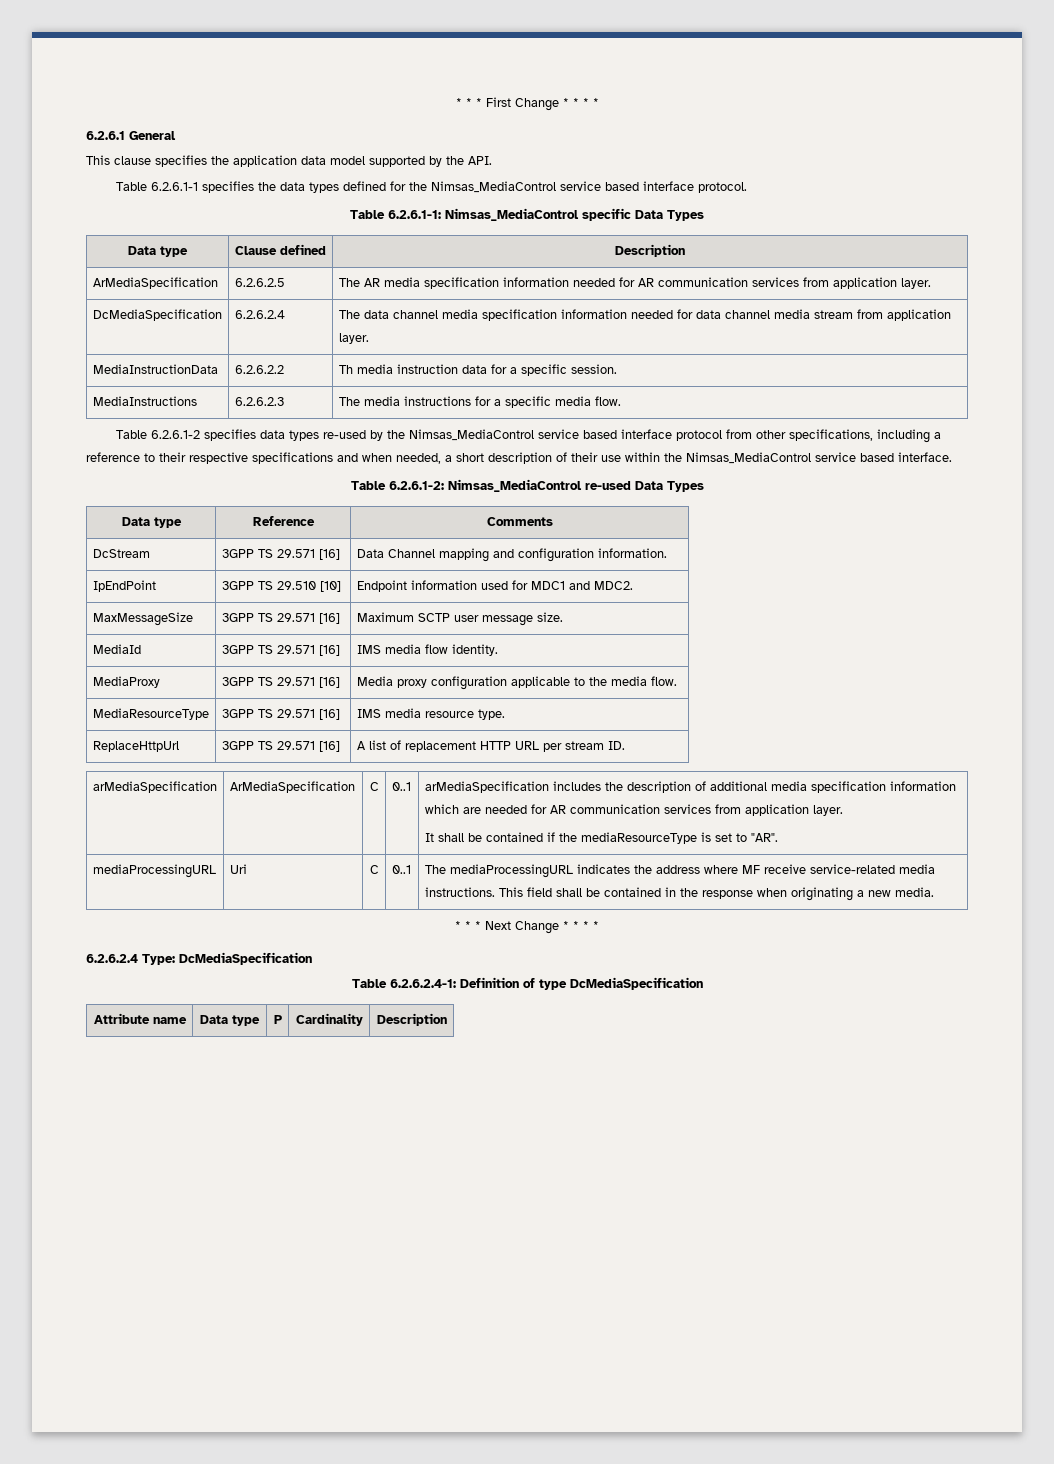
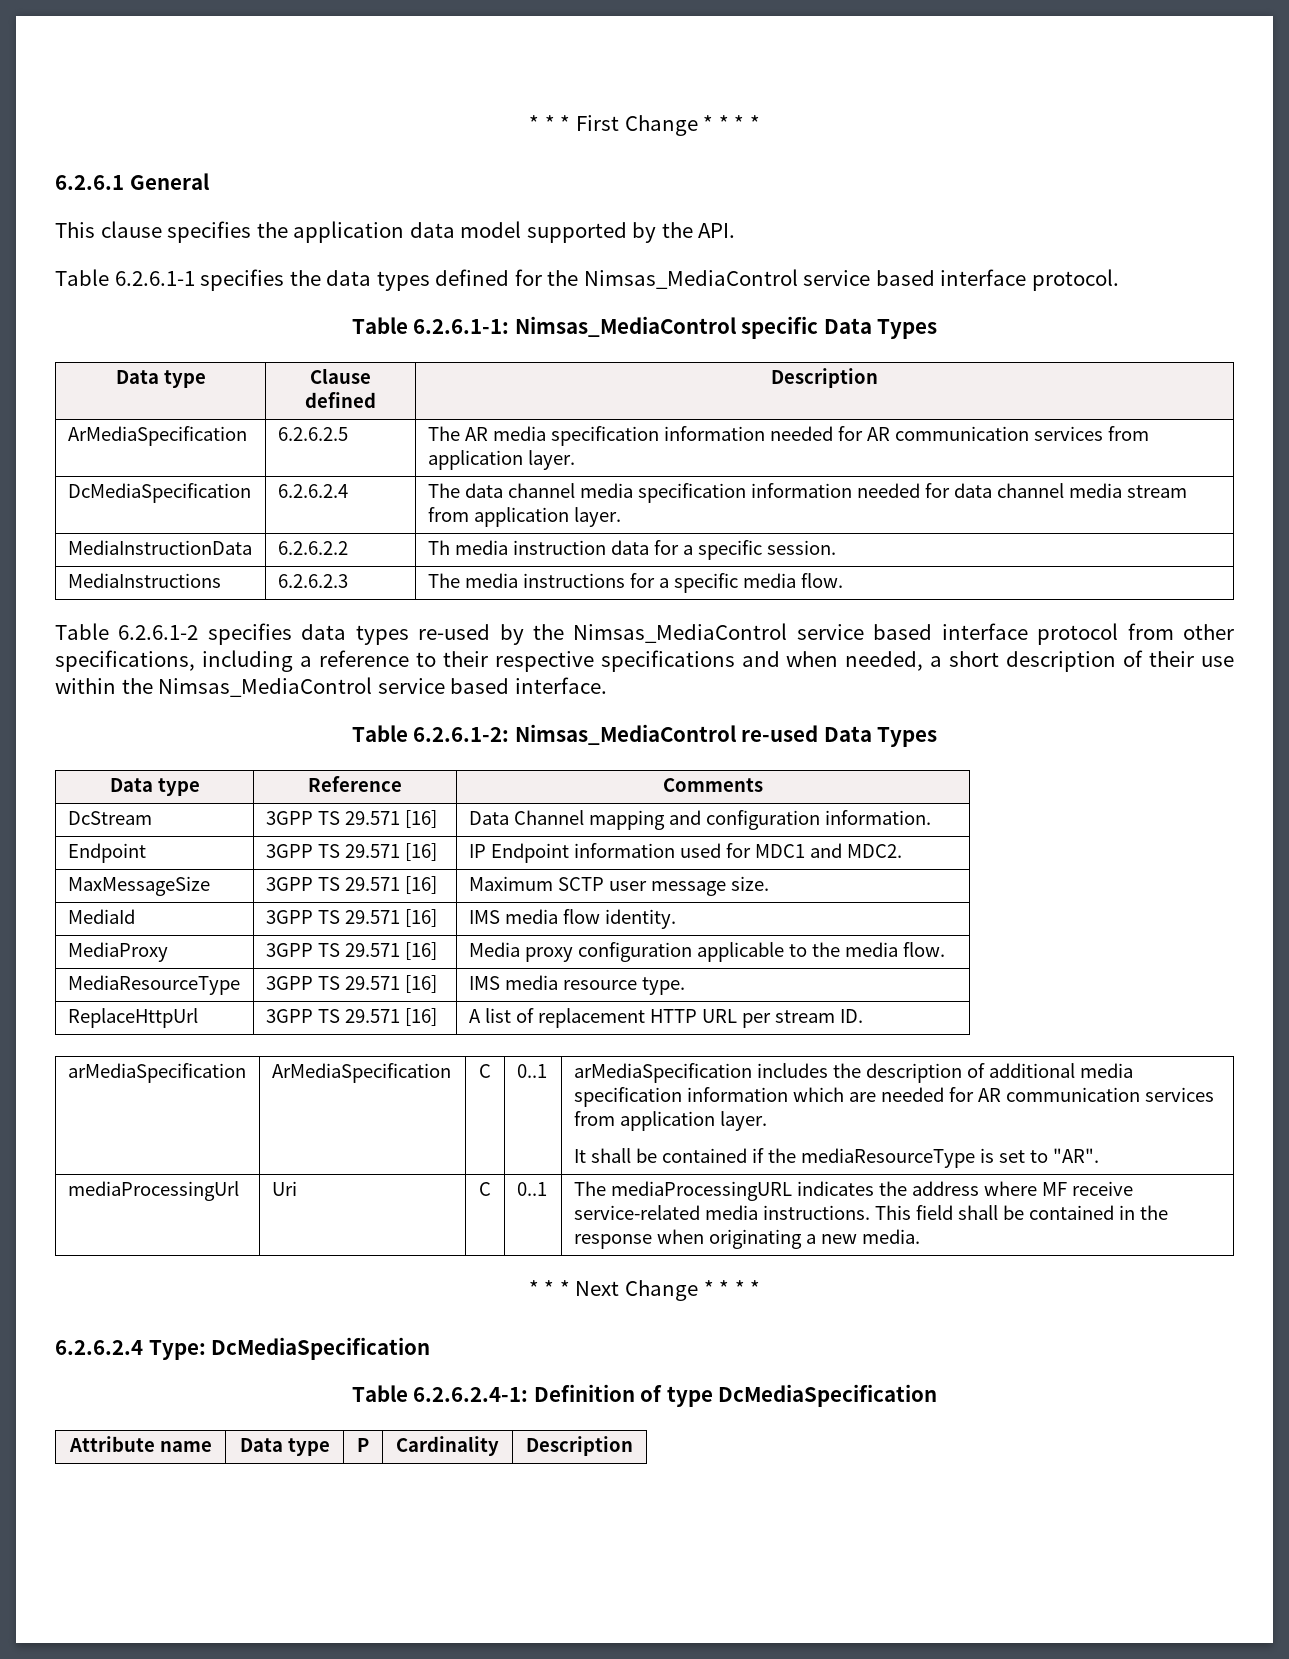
[92,580,156,592] [221,581,341,592] IpEndPoint | 3GPP TS 29.510 [10] | -> [67,843,146,863] [265,843,437,861] [468,844,486,858] Endpoint | 3GPP TS 29.571 [16] | IP
[92,864,216,878] mediaProcessingURL -> [67,1181,239,1201] mediaProcessingUrl

